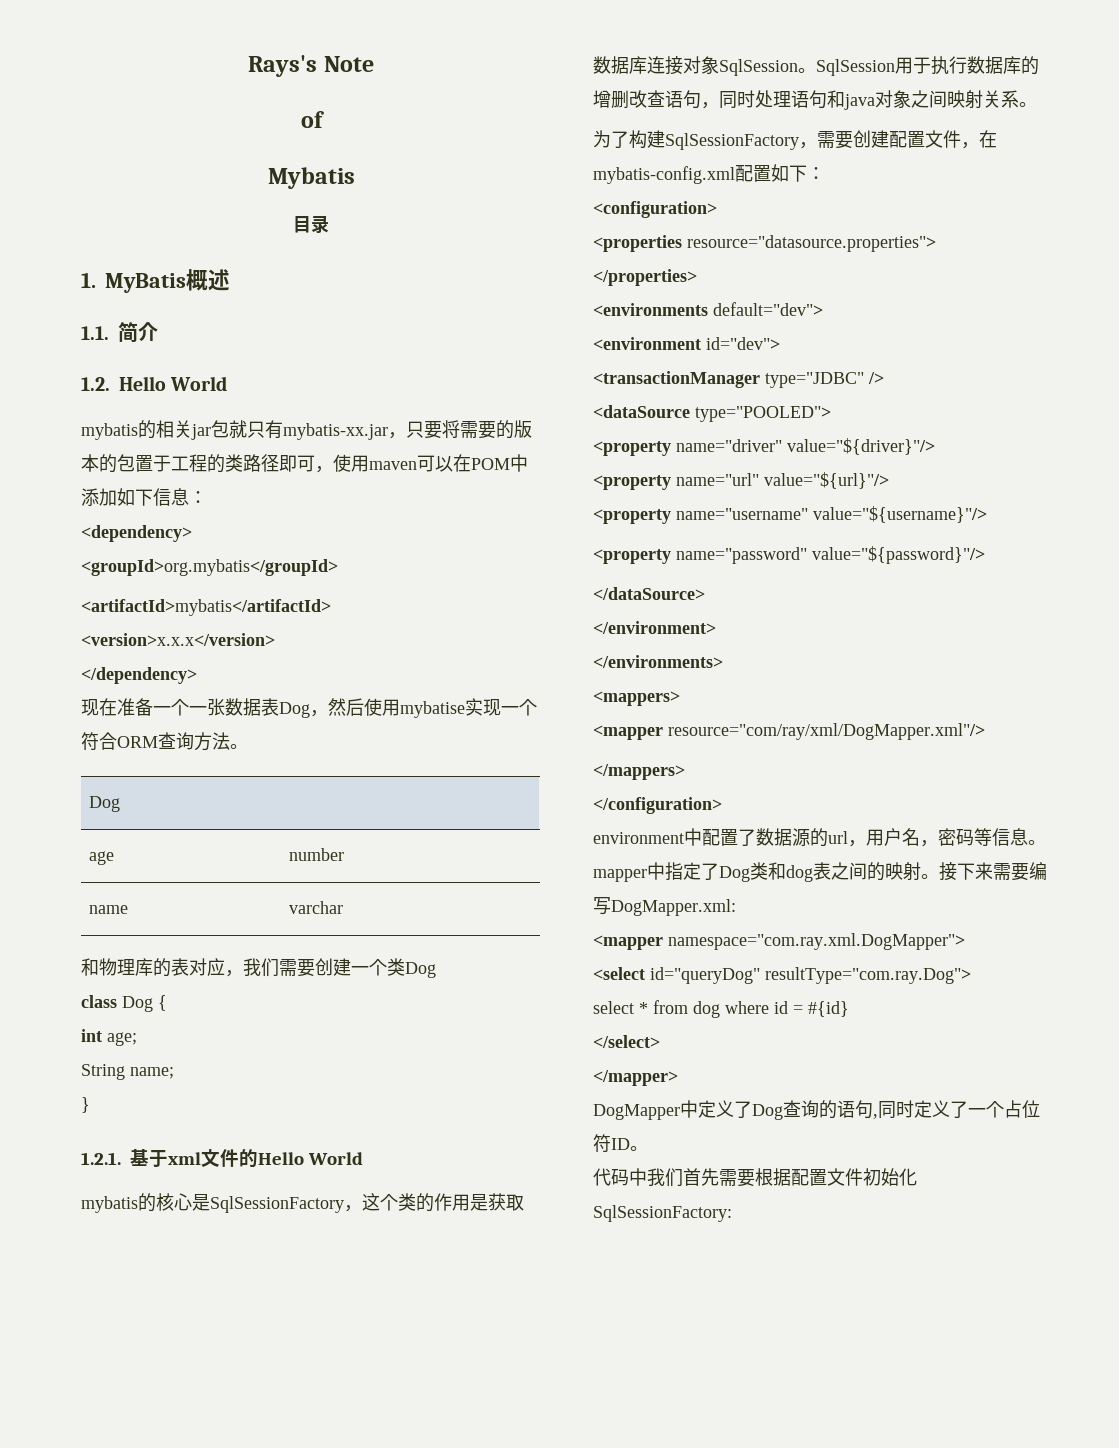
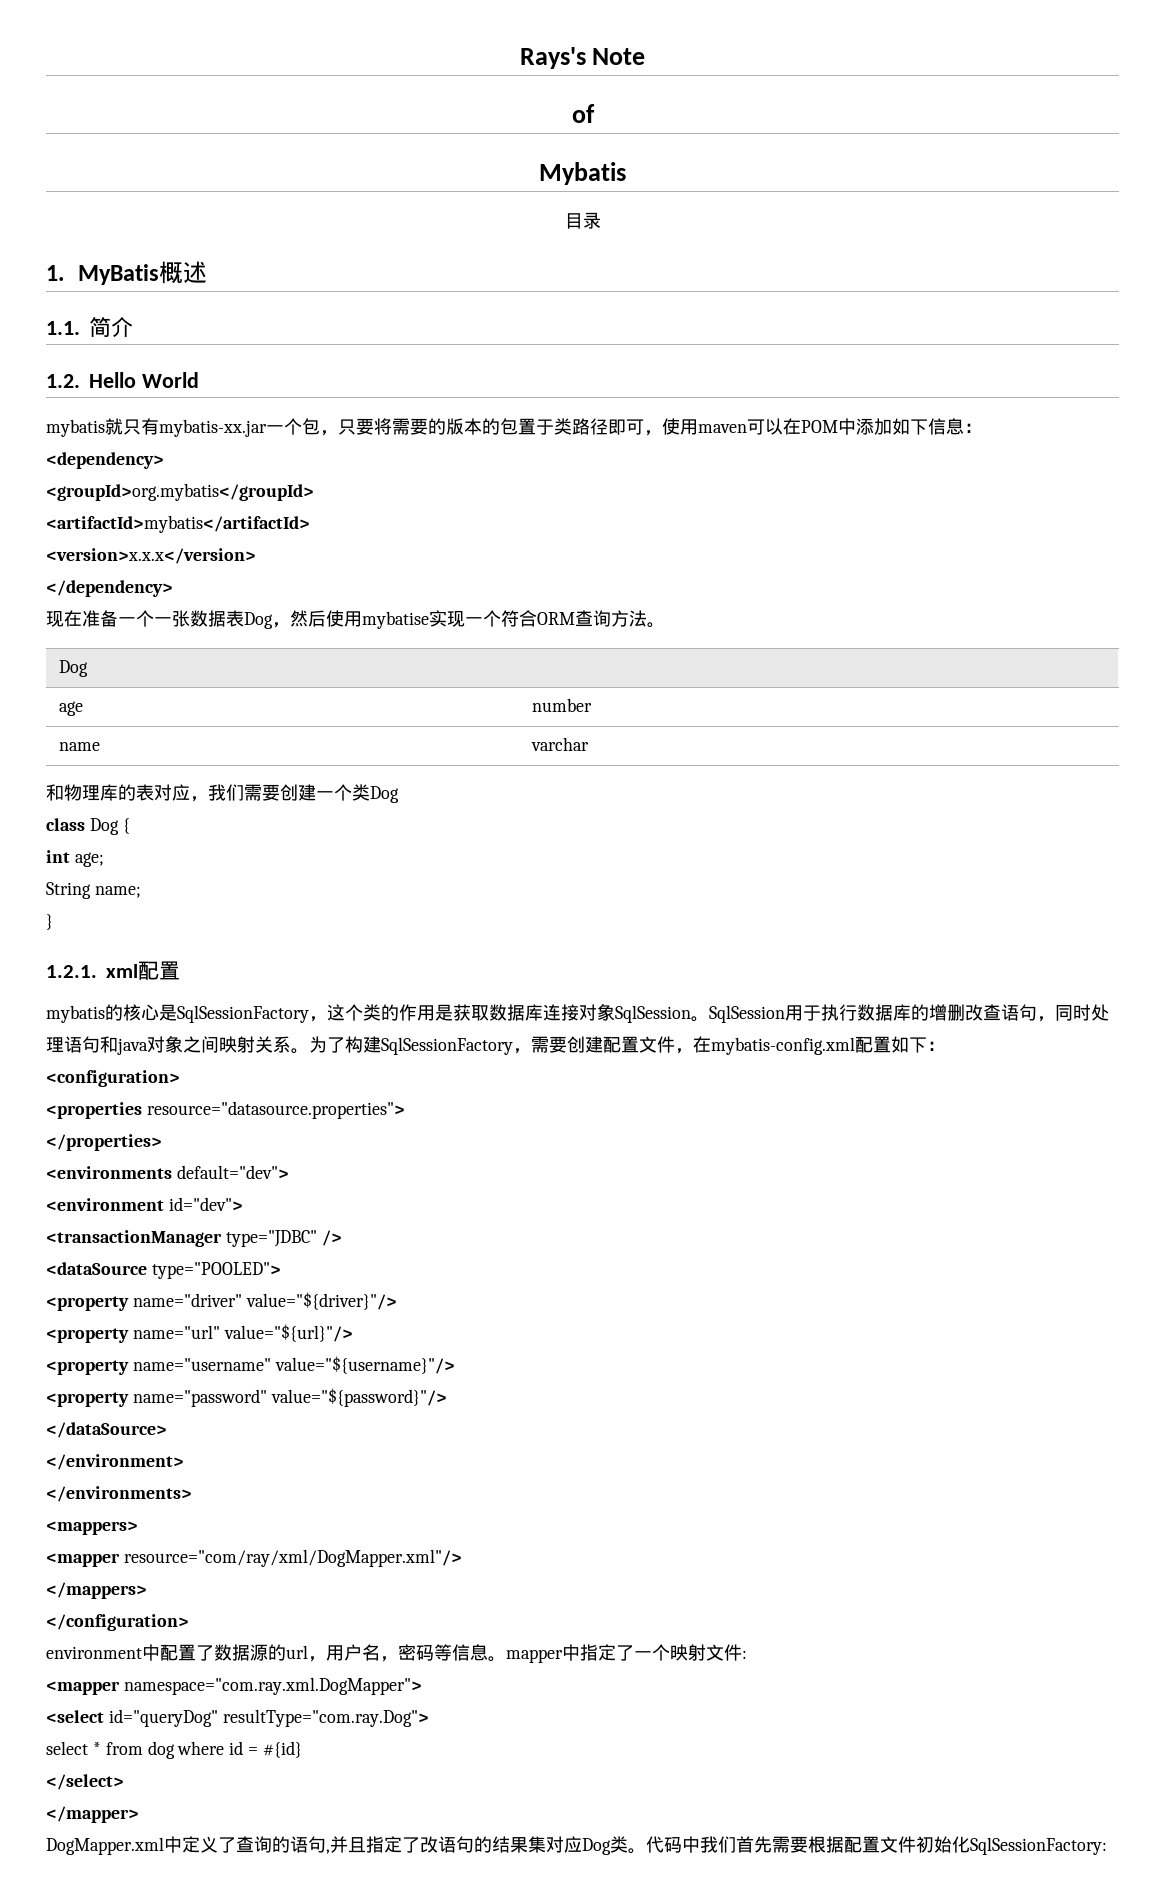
[138,420,229,440] 的相关jar包 -> (105, 428) none
(388, 431) none -> [266,418,320,435] 一个包
[171,454,225,473] 工程的 -> (554, 427) none
[130,1148,363,1168] 基于xml文件的Hello World -> [106,961,180,980] xml配置
(1037, 104) // -> (309, 1051) none
[719,862,1047,882] [593,897,736,916] Dog类和dog表之间的映射。接下来需要编写DogMapper.xml: -> [634,1644,747,1661] 一个映射文件:
[593,1104,680,1120] DogMapper -> [46,1837,164,1855] DogMapper.xml
[752,1104,783,1120] Dog -> (236, 1845) none
[878,1100,1040,1119] [593,1134,648,1153] 同时定义了一个占位符ID。 // -> [330,1836,646,1855] 并且指定了改语句的结果集对应Dog类。

